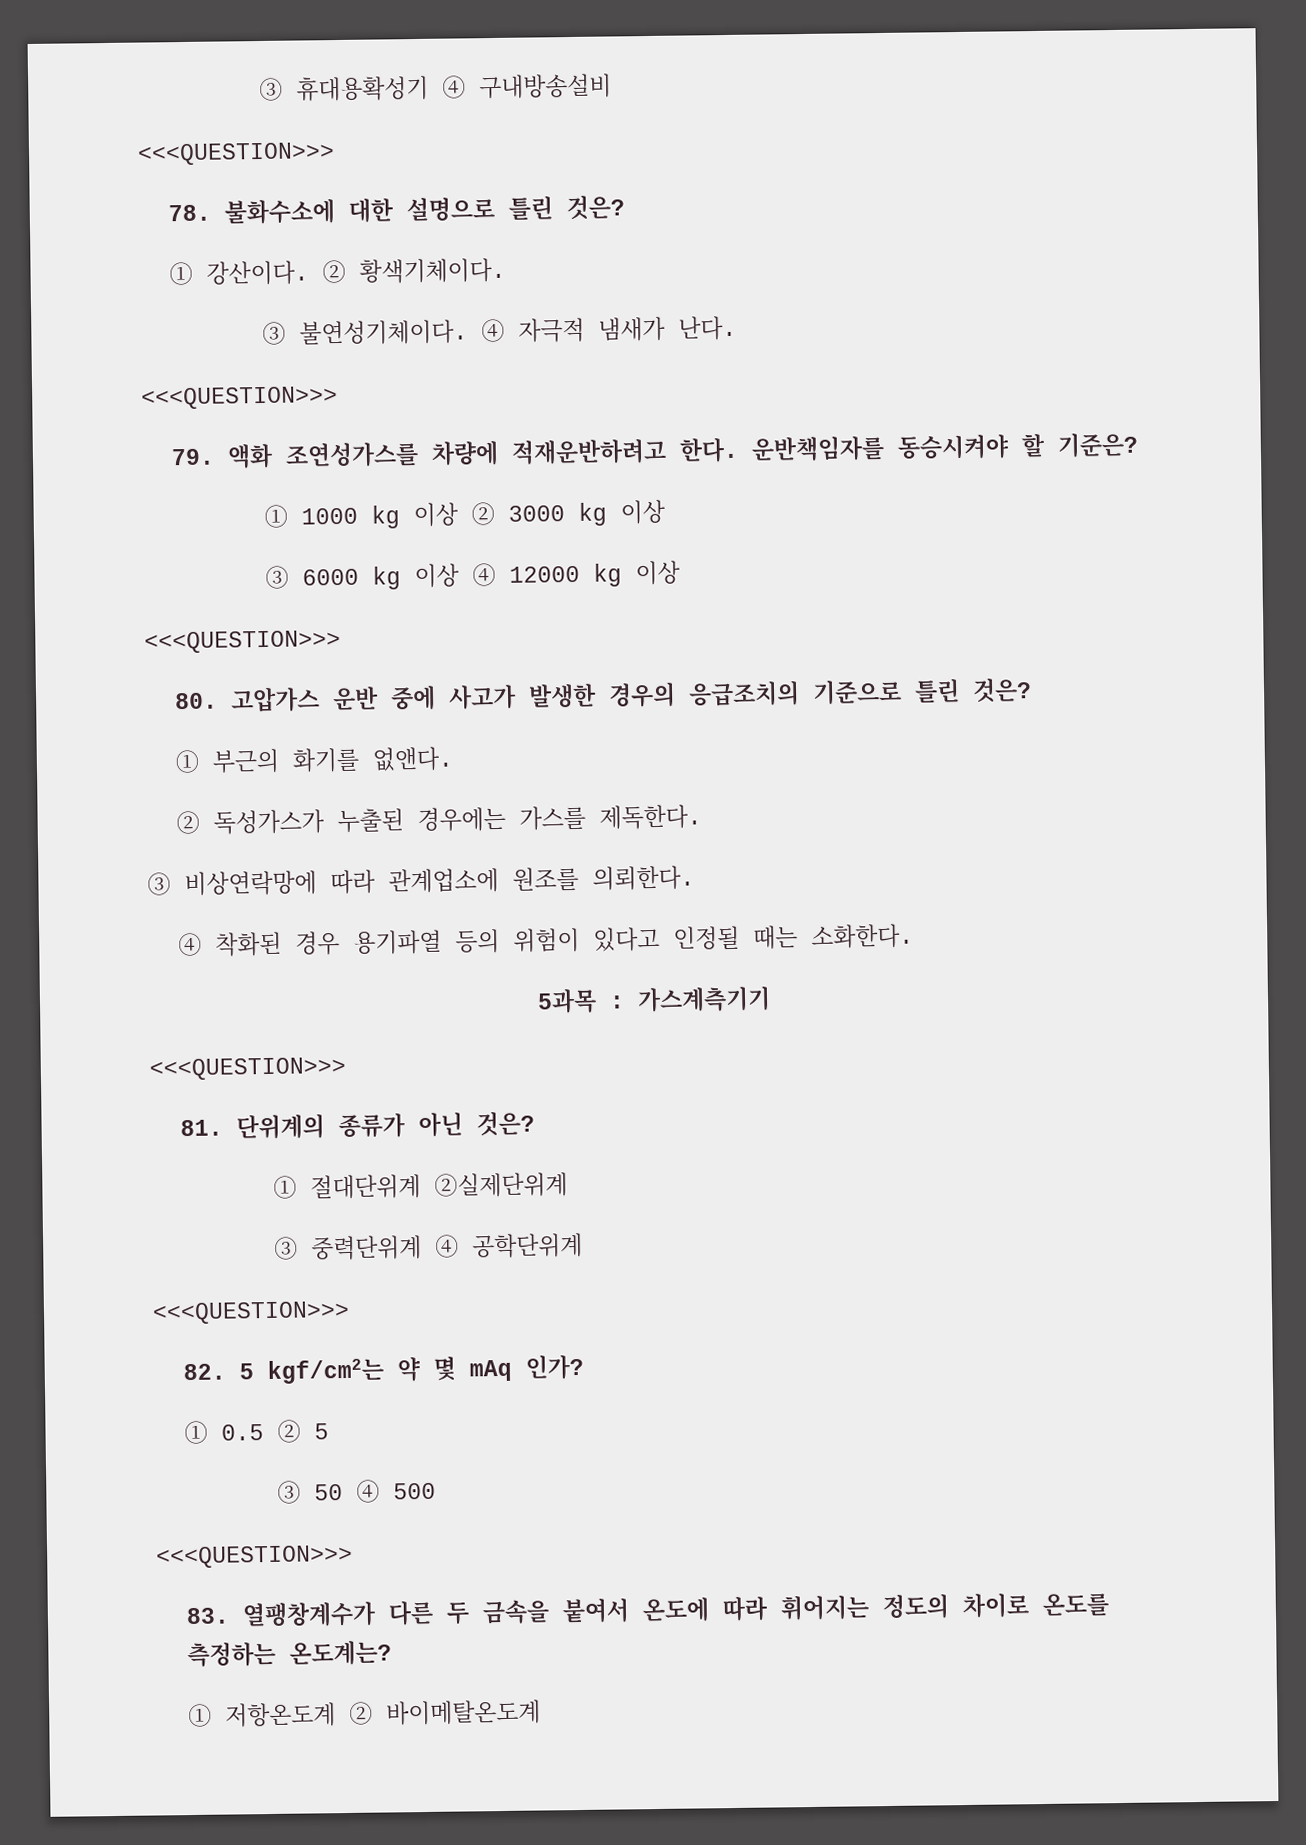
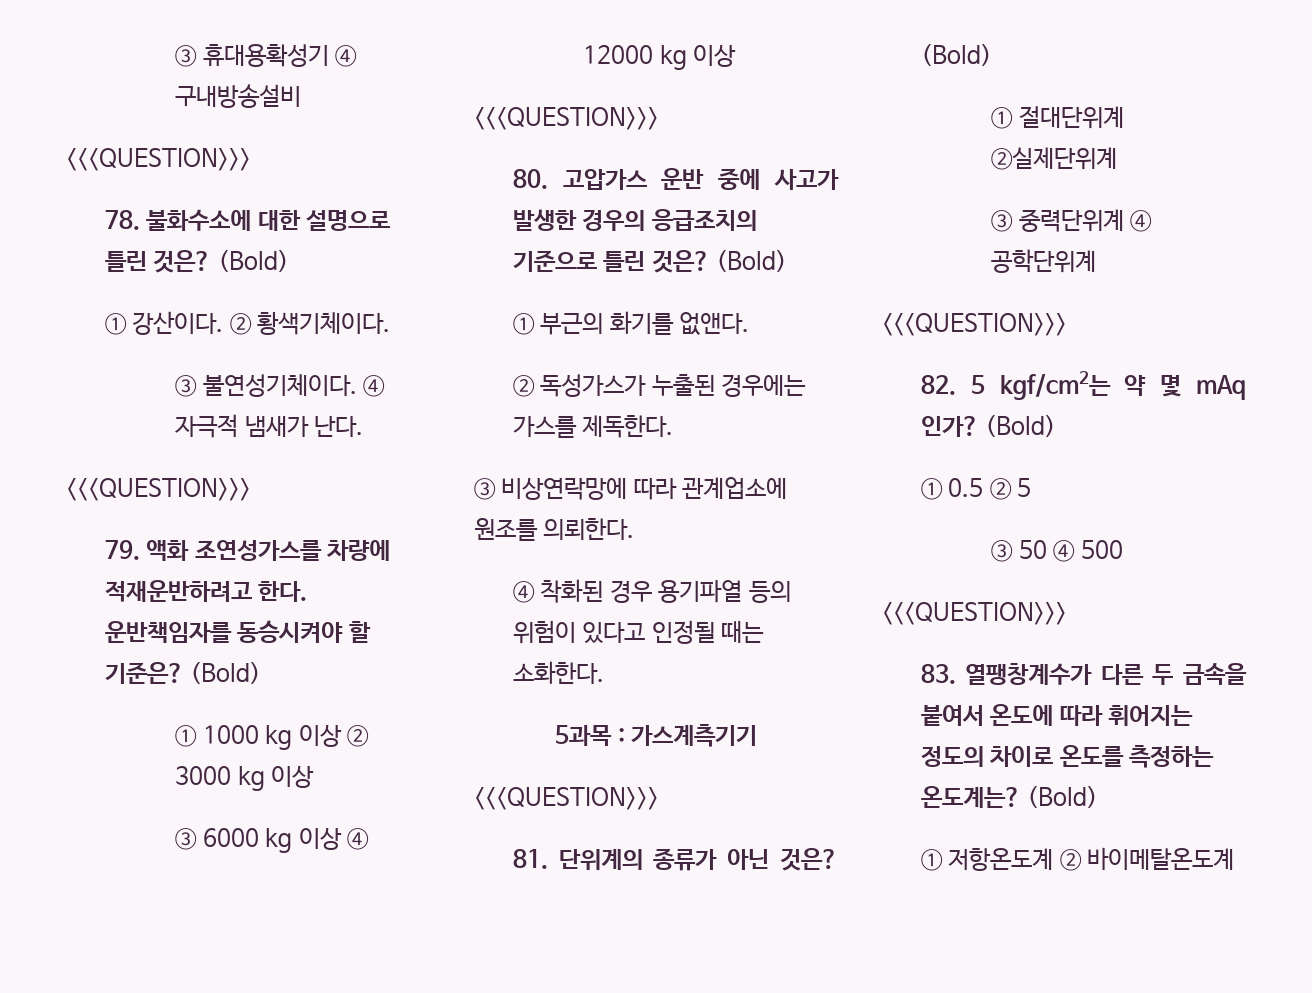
(626, 208) none -> [217,249,289,273] (Bold)
(1140, 445) none -> [190,661,262,685] (Bold)
(1033, 690) none -> [716,249,788,273] (Bold)
(536, 1124) none -> [920,43,992,67] (Bold)
(585, 1367) none -> [985,414,1057,438] (Bold)
(393, 1653) none -> [1027,785,1099,809] (Bold)

